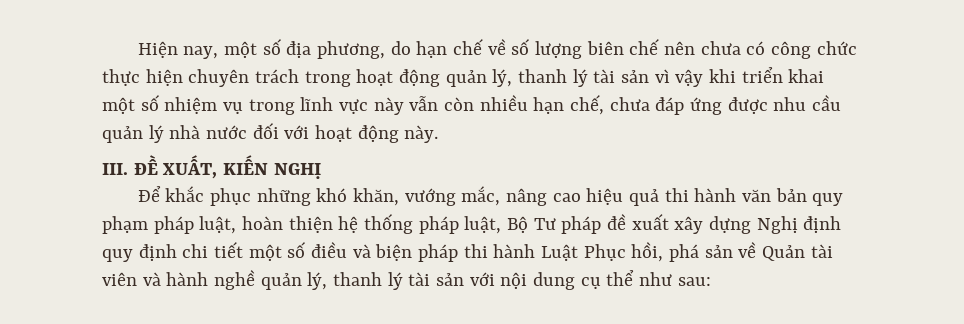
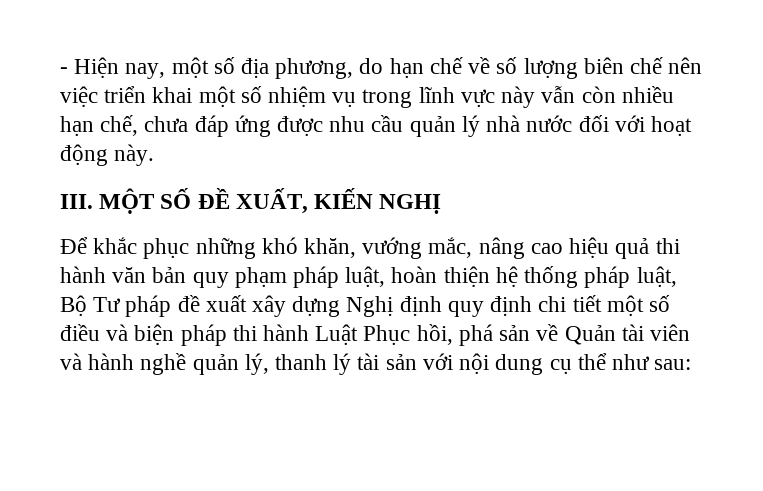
(137, 49) none -> [60,67,68,74] -
[700,41,857,59] [102,69,737,87] chưa có công chức thực hiện chuyên trách trong hoạt động quản lý, thanh lý tài sản vì vậy khi -> [60,86,98,107] việc
(128, 169) none -> [99,188,192,214] MỘT SỐ

